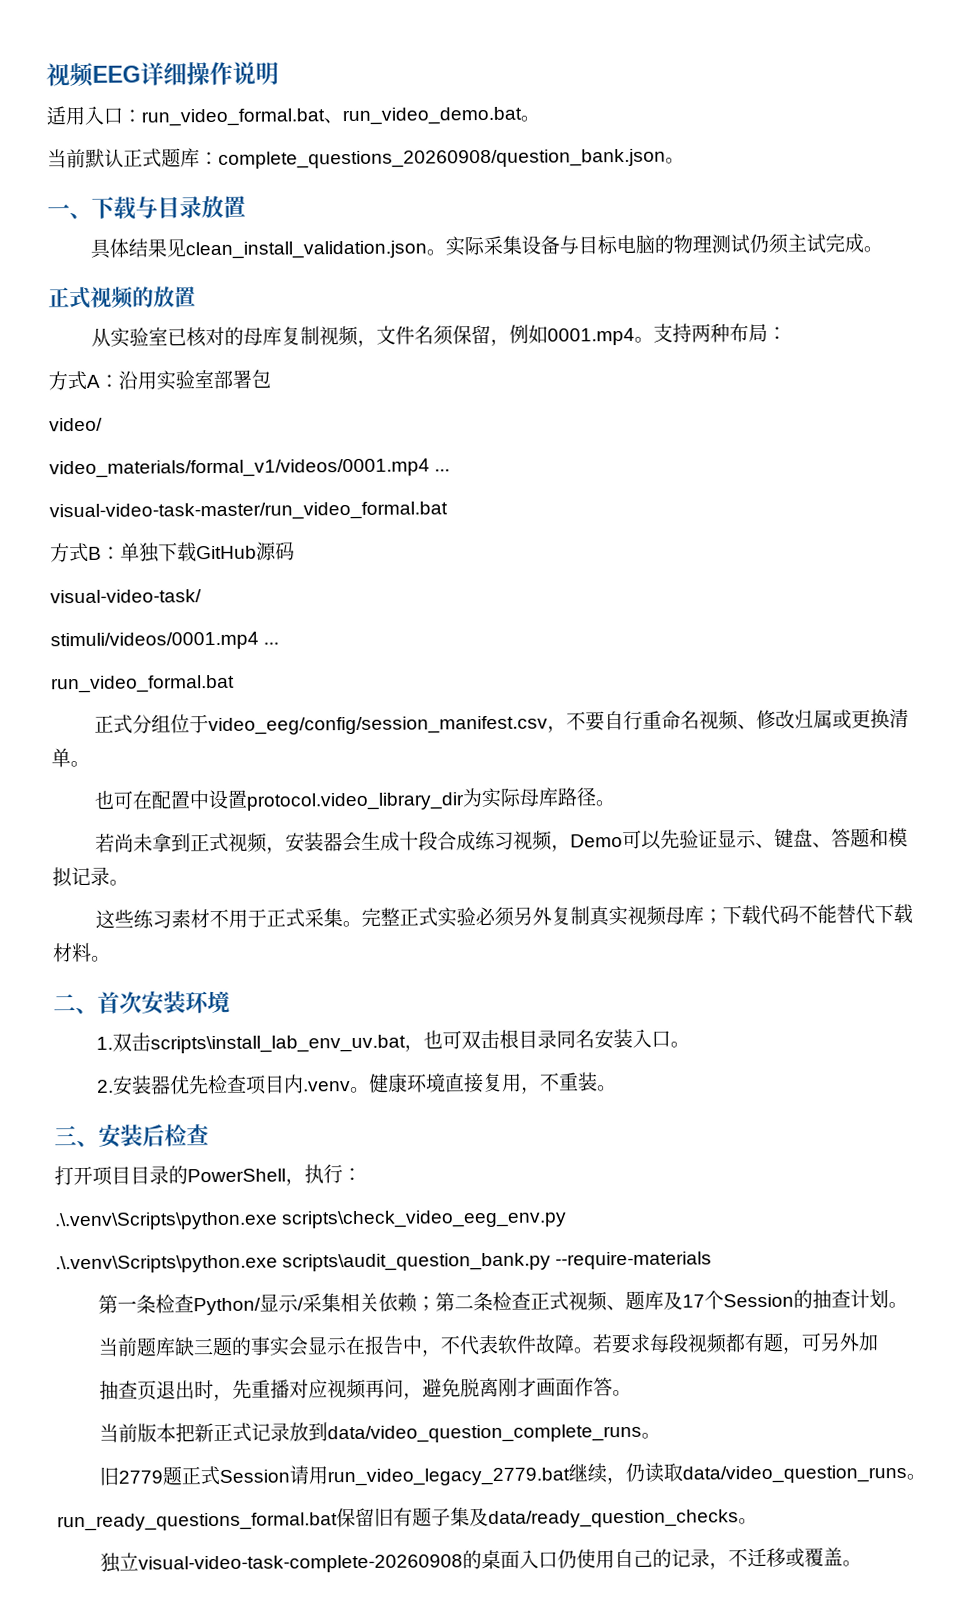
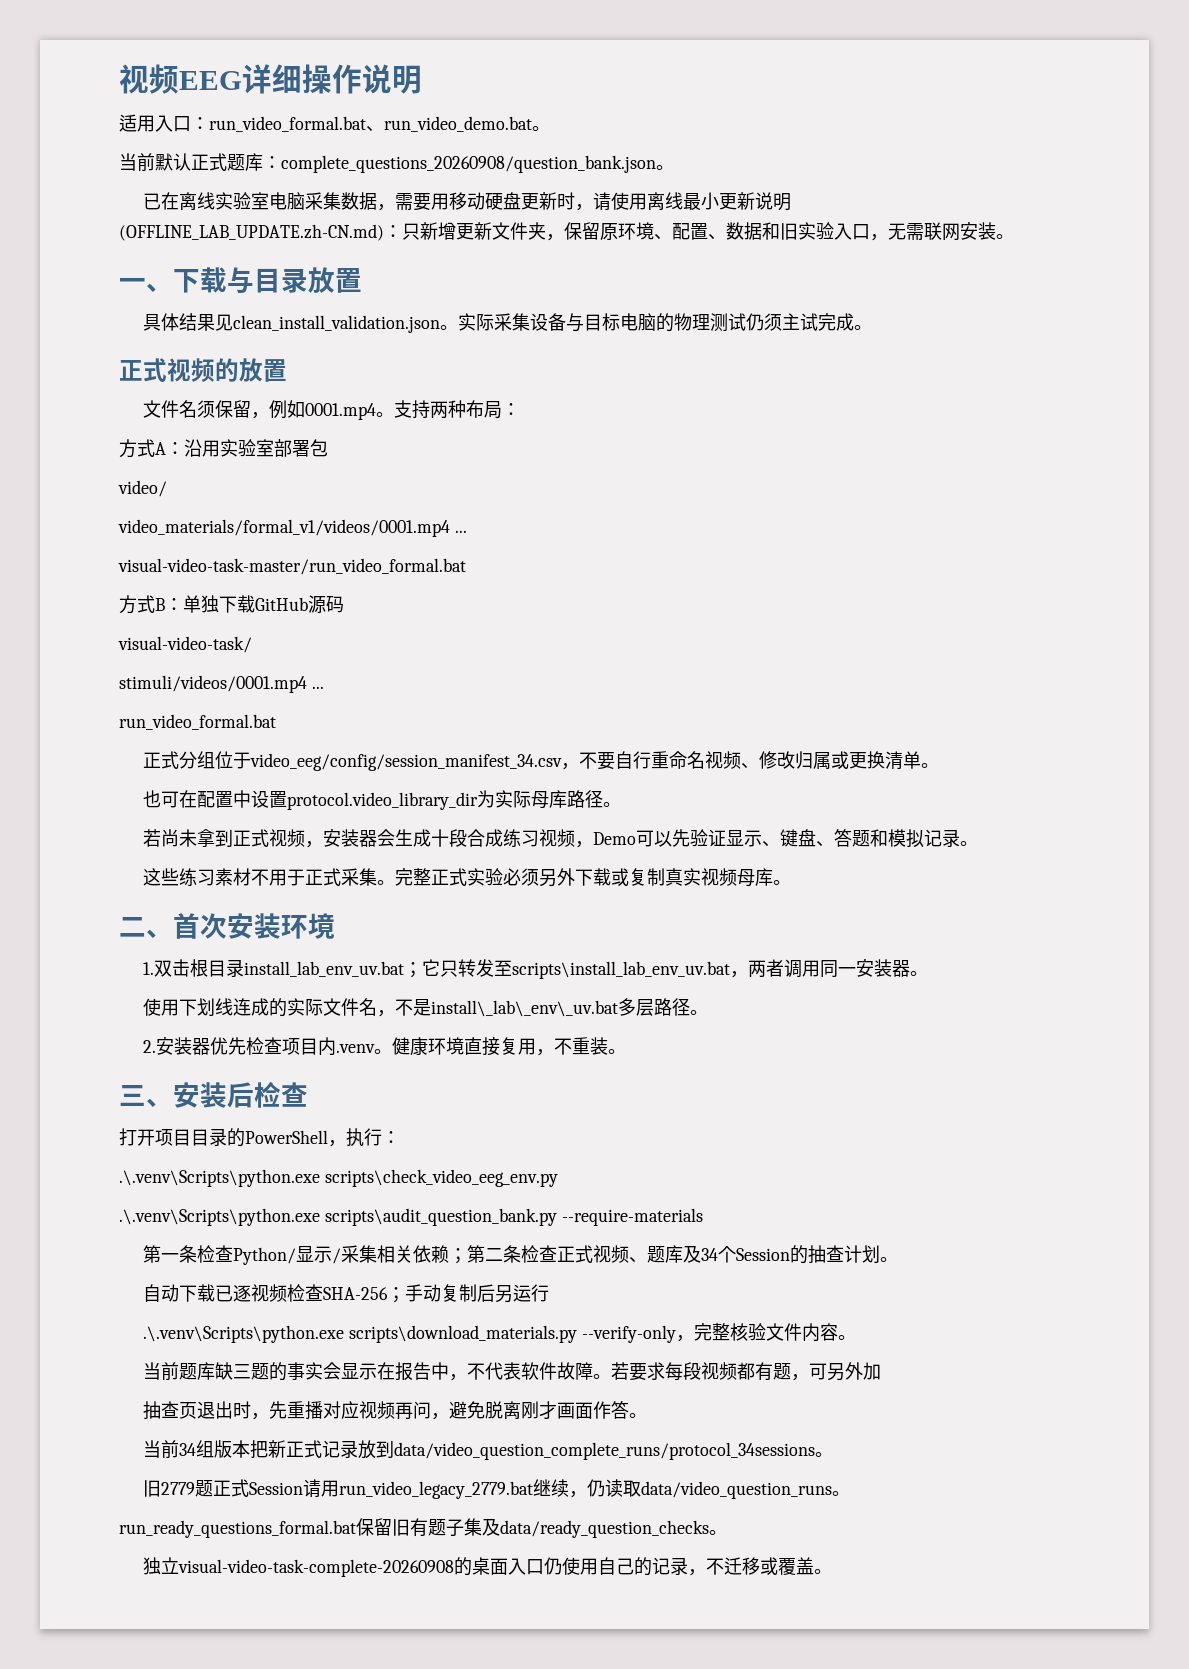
(685, 160) none -> [142,192,791,211] [119,222,1014,241] // 已在离线实验室电脑采集数据，需要用移动硬盘更新时，请使用离线最小更新说明(OFFLINE_LAB_UPDATE.zh-CN.md)：只新增更新文件夹，保留原环境、配置、数据和旧实验入口，无需联网安装。
[90,325,377,348] 从实验室已核对的母库复制视频， -> (287, 370) none
[207,715,548,736] video_eeg/config/session_manifest.csv -> [249,753,562,771] video_eeg/config/session_manifest_34.csv
(552, 916) none -> [574,868,629,886] 下载或
[702,903,913,926] [52,942,92,963] ；下载代码不能替代下载材料 -> (773, 877) none
[149,1028,671,1054] scripts\install_lab_env_uv.bat，也可双击根目录同名安装入口 -> [189,959,928,979] [142,998,690,1017] 根目录install_lab_env_uv.bat；它只转发至scripts\install_lab_env_uv.bat，两者调用同一安装器。 // 使用下划线连成的实际文件名，不是install\_lab\_env\_uv.bat多层路径
[681,1294,705,1308] 17 -> [700,1248,718,1261] 34
(908, 1305) none -> [142,1284,549,1303] [142,1323,856,1343] // 自动下载已逐视频检查SHA-256；手动复制后另运行 // .\.venv\Scripts\python.exe scripts\download_materials.py --verify-only，完整核验文件内容。
(138, 1433) none -> [178,1440,214,1458] 34组
[326,1423,642,1444] data/video_question_complete_runs -> [393,1442,815,1460] data/video_question_complete_runs/protocol_34sessions

